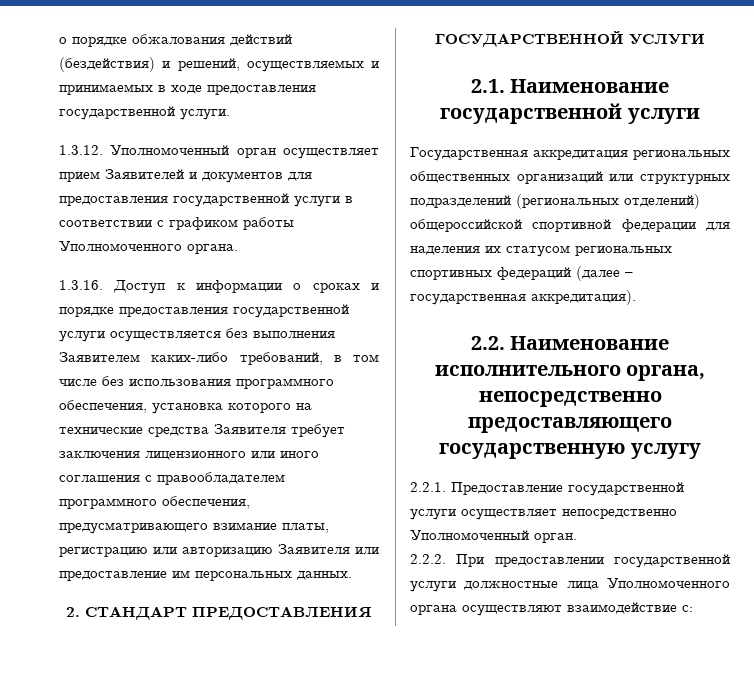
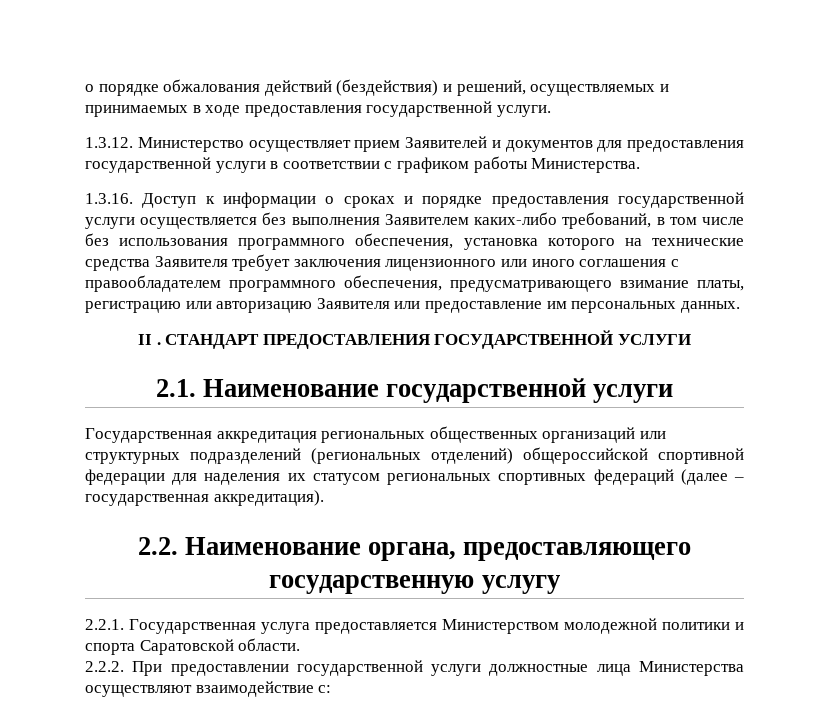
[110,145,276,158] Уполномоченный орган -> [137,137,244,152] Министерство
[59,241,238,254] Уполномоченного органа. -> [531,158,641,173] Министерства.
[66,607,80,617] 2. -> [138,334,161,345] II .
[434,365,706,381] [478,391,662,407] исполнительного органа, непосредственно -> [368,542,457,561] органа,
[451,482,684,496] [410,509,677,520] [410,530,577,543] Предоставление государственной услуги осуществляет непосредственно Уполномоченный орган. -> [129,618,744,634] [85,638,301,655] Государственная услуга предоставляется Министерством молодежной политики и спорта Саратовской области.
[607,578,730,588] [410,605,457,615] Уполномоченного органа -> [639,661,744,676] Министерства

